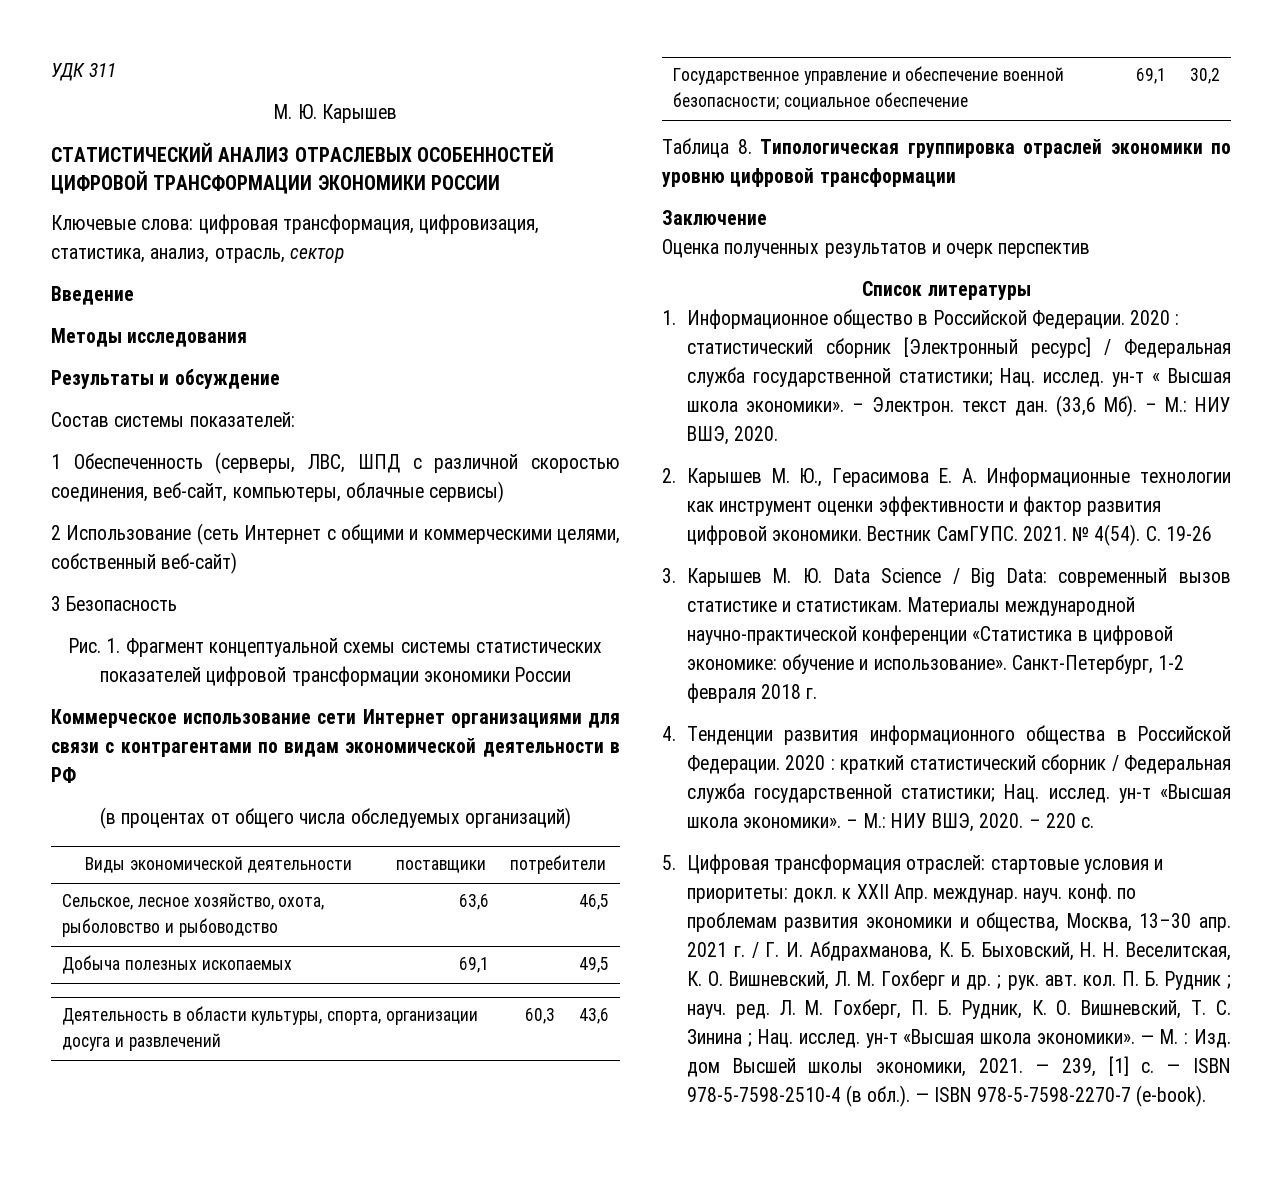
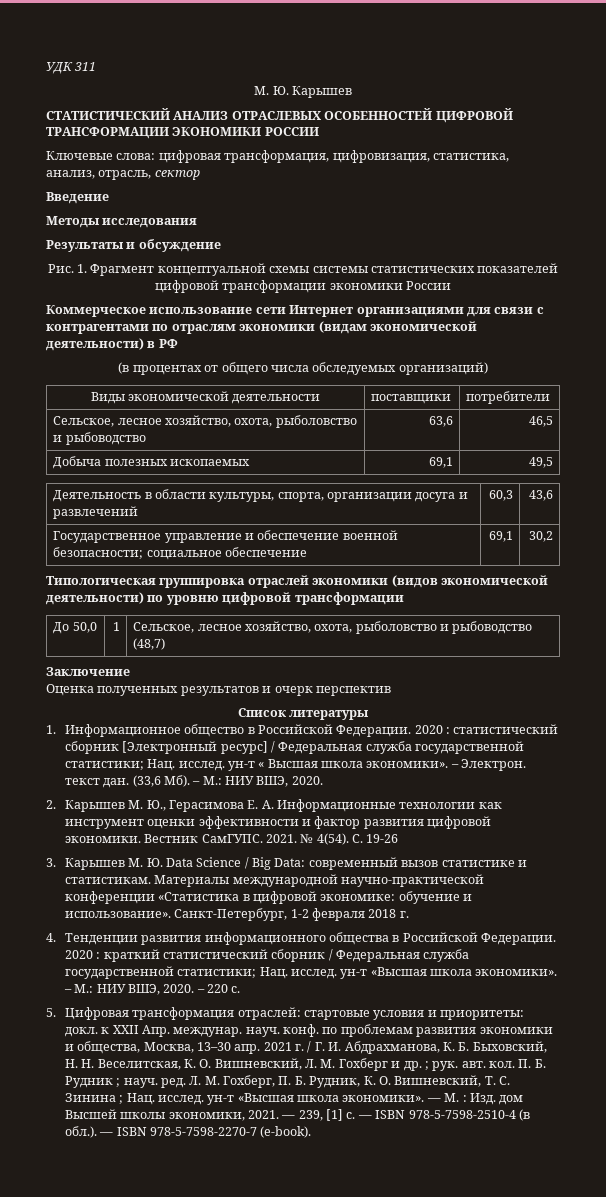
[51,412,295,427] [51,452,620,474] [51,481,505,503] [51,523,620,545] [51,552,238,574] [51,596,178,611] // Состав системы показателей: // 1 Обеспеченность (серверы, ЛВС, ШПД с различной скоростью соединения, веб-сайт, компьютеры, облачные сервисы) // 2 Использование (сеть Интернет с общими и коммерческими целями, собственный веб-сайт) // 3 Безопасность -> (221, 245) none
[284,738,604,757] видам экономической деятельности -> [171,321,477,334] [46,338,144,351] отраслям экономики (видам экономической деятельности)
[662,138,752,158] Таблица 8. -> (553, 536) none
(1203, 148) none -> [391,575,548,588] [46,592,144,605] (видов экономической деятельности)
(956, 177) none -> [53,622,97,634] [112,622,120,631] [133,621,533,634] [133,638,166,650] // До 50,0 | 1 | Сельское, лесное хозяйство, охота, рыболовство и рыбоводство (48,7)

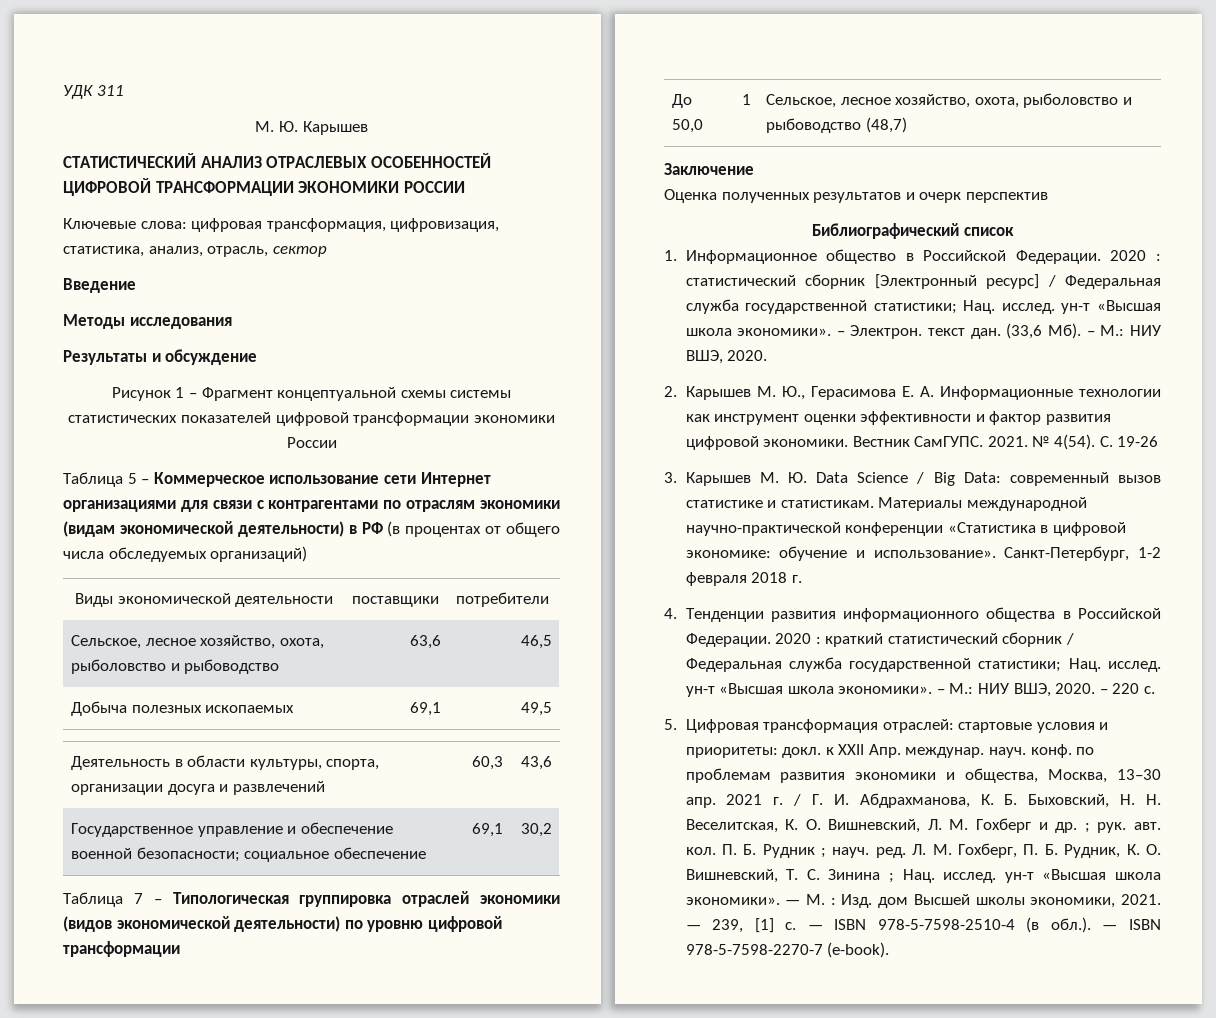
[47,264,88,273] Рис. 1. -> [111,387,197,401] Рисунок 1 –
(452, 285) none -> [63,472,150,487] Таблица 5 –
(178, 343) // -> (383, 528) none
(553, 536) none -> [63,892,162,907] Таблица 7 –
[237,708,370,720] Список литературы -> [812,223,1014,239] Библиографический список
[258,759,318,768] « Высшая -> [1097,300,1161,311] «Высшая

